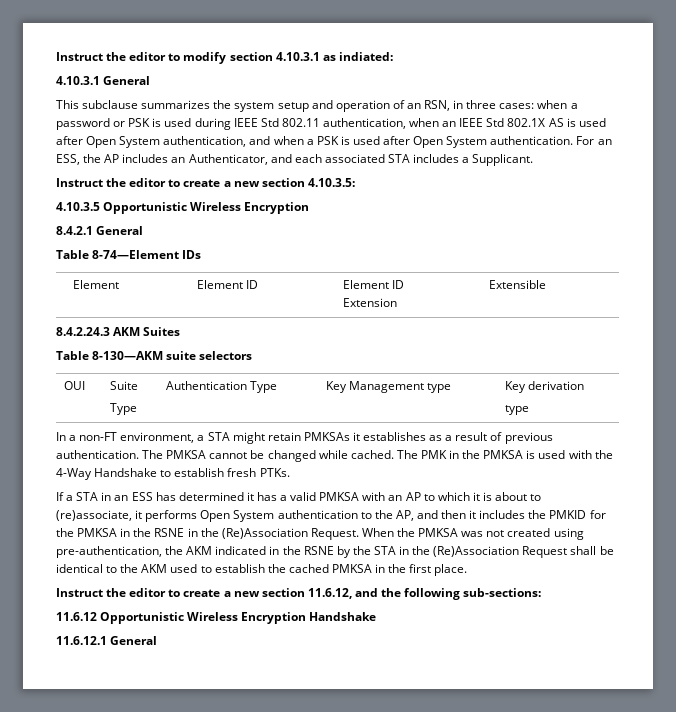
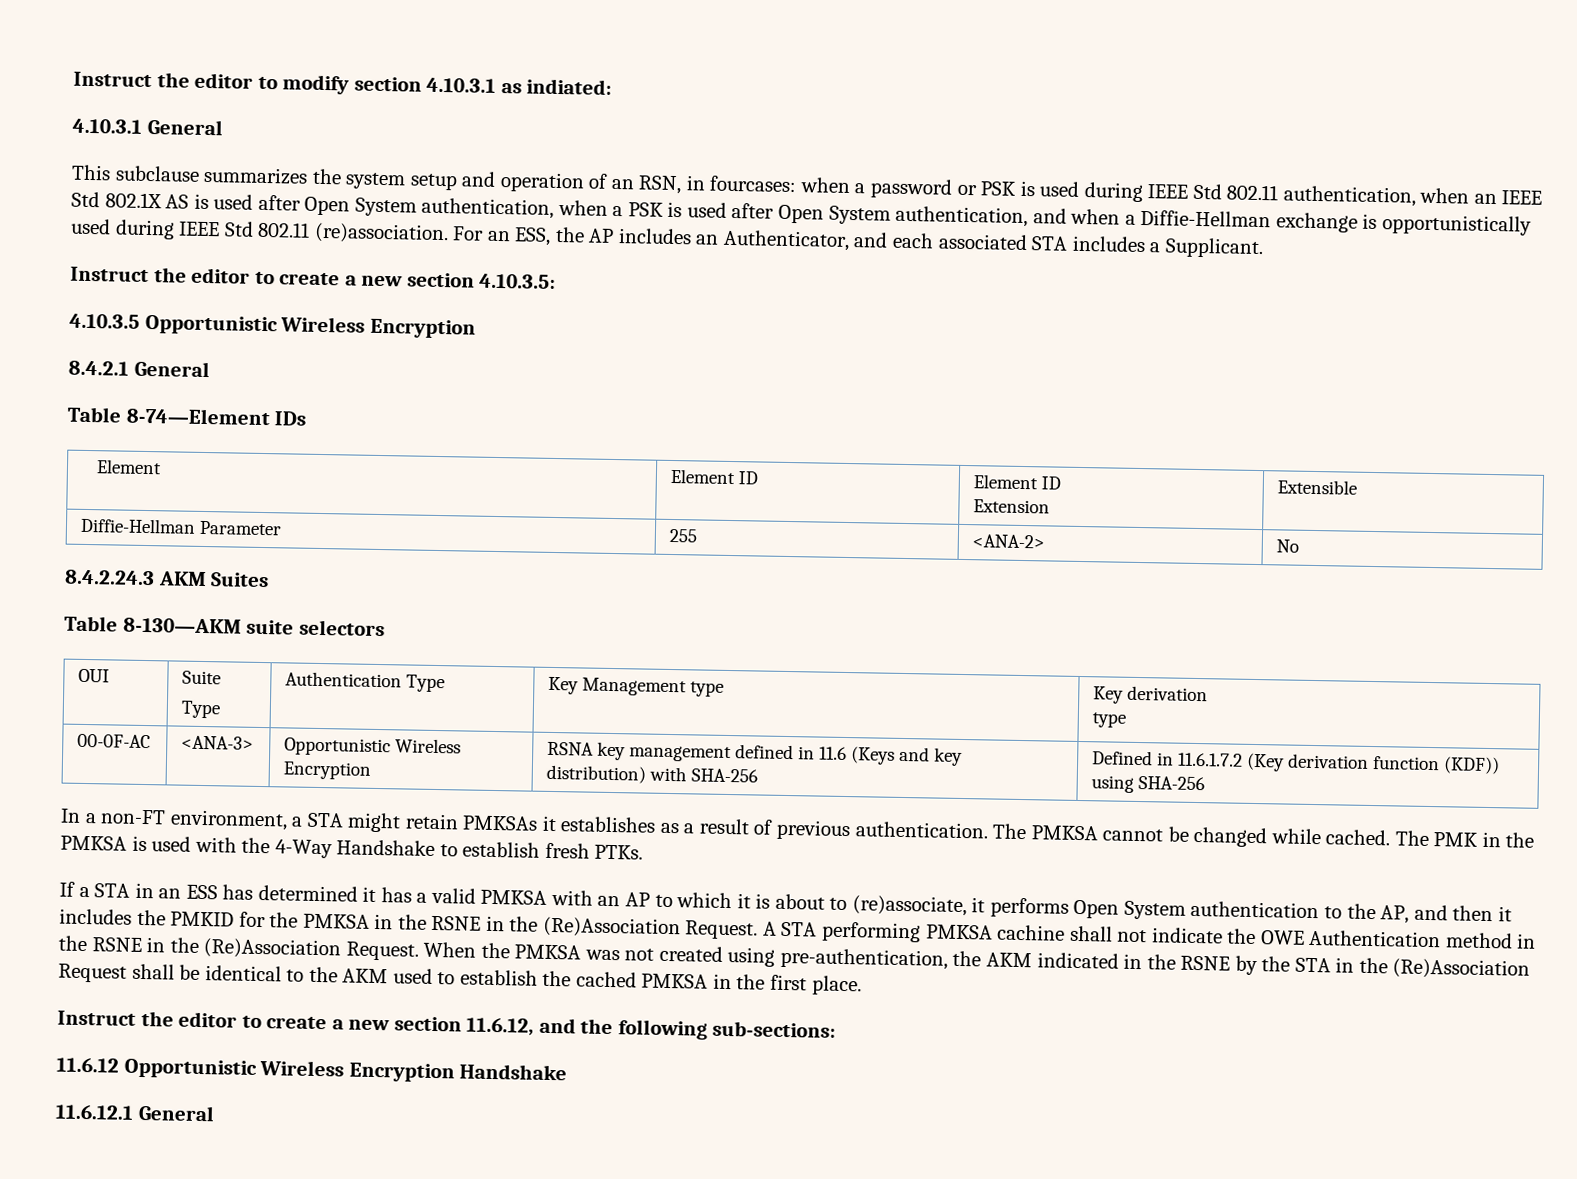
[466,100,535,109] three cases: -> [709,175,798,193] fourcases:
[249,136,271,145] and -> (555, 208) none
[490,136,574,145] authentication. -> [895,205,1532,236] [70,218,449,245] authentication, and when a Diffie-Hellman exchange is opportunistically used during IEEE Std 802.11 (re)association.
(546, 284) none -> [80,517,283,536] [669,528,699,543] [972,534,1046,549] [1276,539,1300,553] // Diffie-Hellman Parameter | 255 | <ANA-2> | No
(529, 410) none -> [77,733,152,749] [181,735,255,750] [284,737,462,757] [283,761,372,780] [547,741,964,767] [546,764,759,784] [1092,750,1501,775] [1091,775,1206,793] // 00-0F-AC | <ANA-3> | Opportunistic Wireless Encryption | RSNA key management defined in 11.6 (Keys and key distribution) with SHA-256 | Defined in 11.6.1.7.2 (Key derivation function (KDF)) using SHA-256
(359, 534) none -> [762,921,1537,949] [58,935,419,961] A STA performing PMKSA cachine shall not indicate the OWE Authentication method in the RSNE in the (Re)Association Request.

